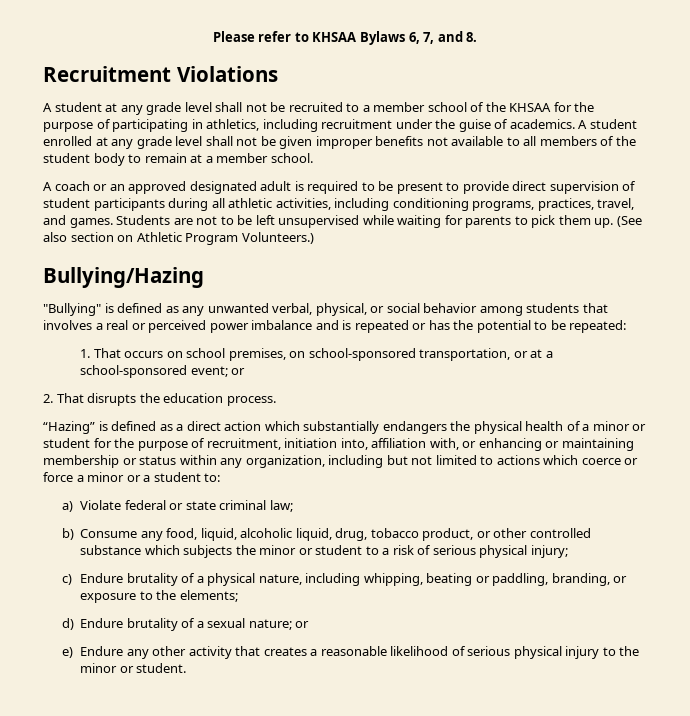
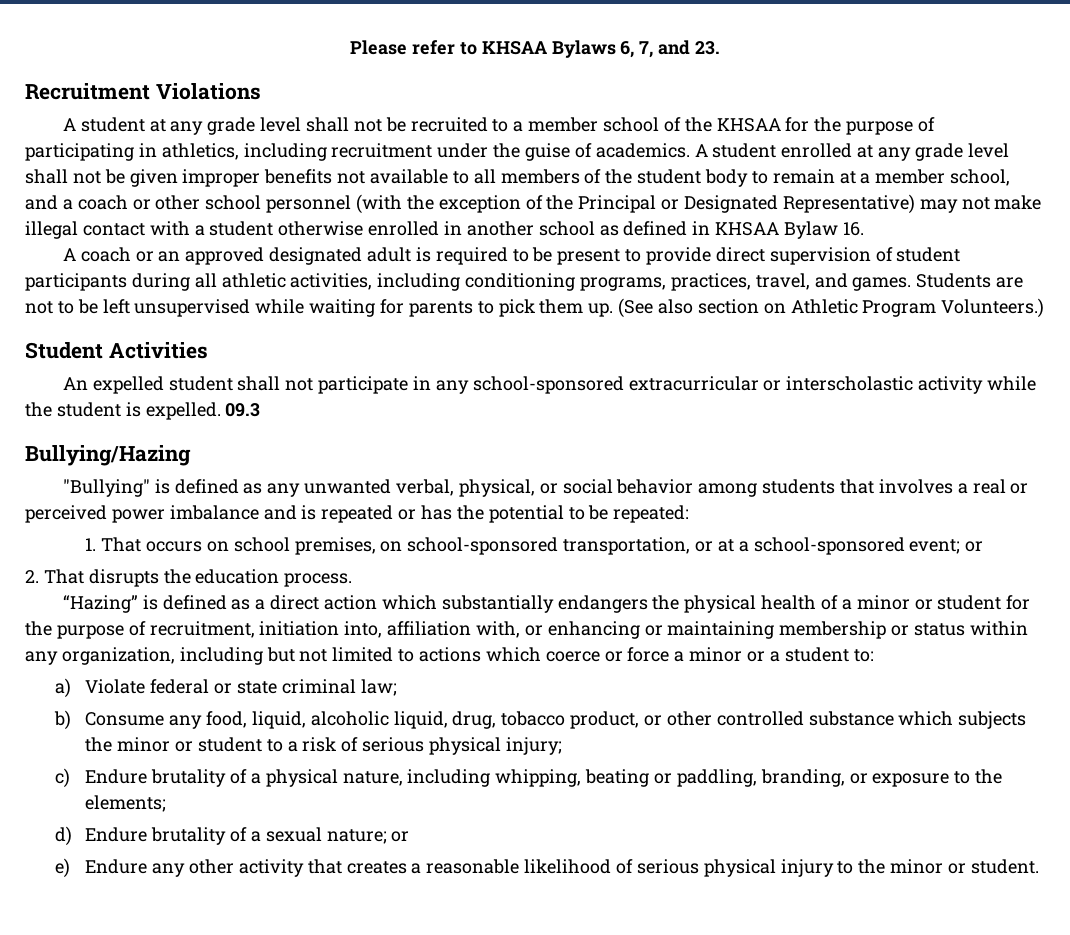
[466,32,478,42] 8. -> [694,41,720,55] 23.
[270,153,313,163] school. -> [950,169,1011,186] [25,194,1042,214] [25,221,864,239] school, and a coach or other school personnel (with the exception of the Principal or Designated Representative) may not make illegal contact with a student otherwise enrolled in another school as defined in KHSAA Bylaw 16.
(314, 238) none -> [25,342,208,359] [62,376,1036,394] [25,402,261,420] // Student Activities // An expelled student shall not participate in any school-sponsored extracurricular or interscholastic activity while the student is expelled. 09.3

